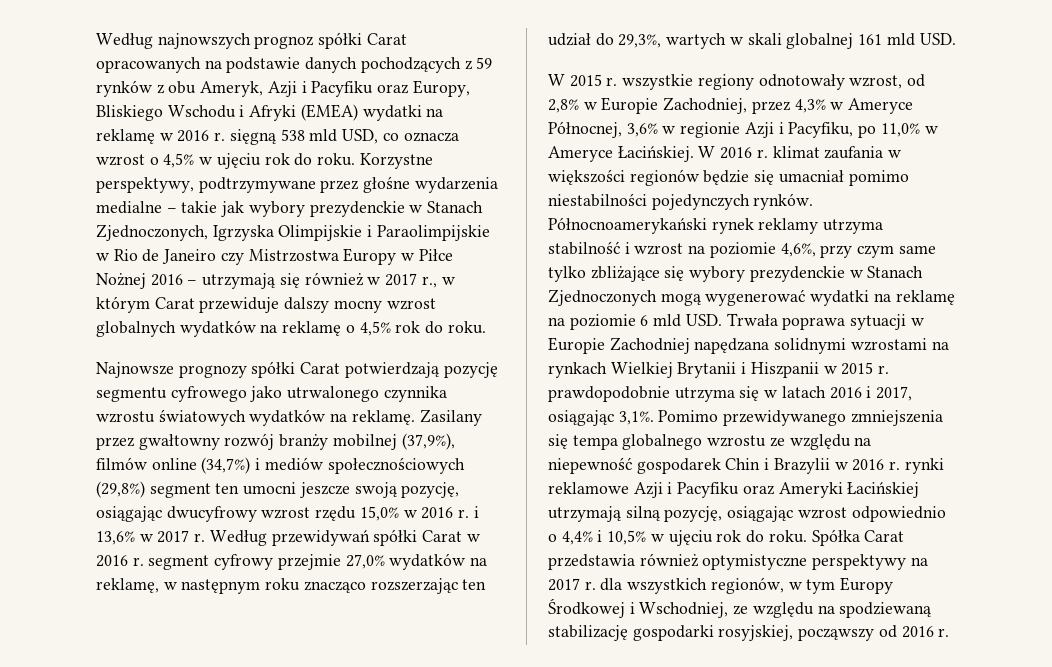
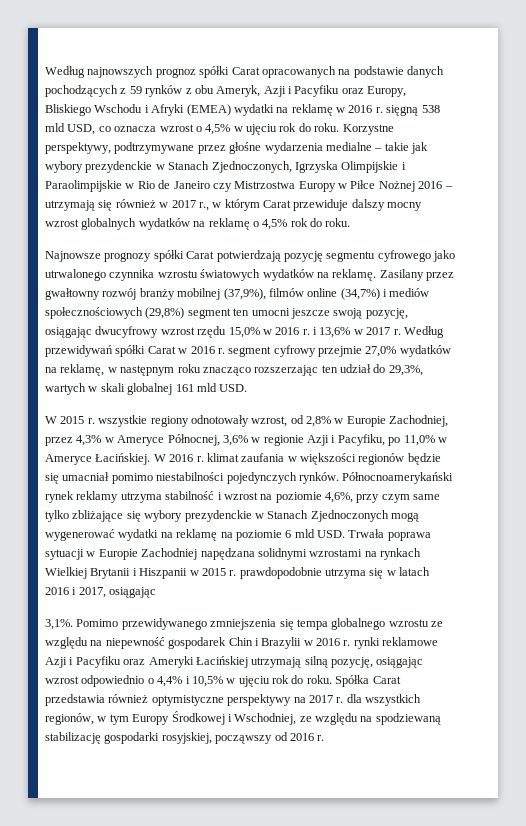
(614, 418) none -> (157, 592) //

